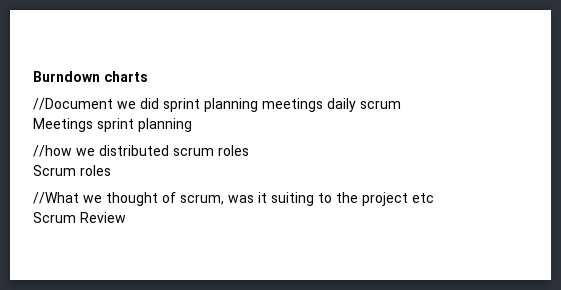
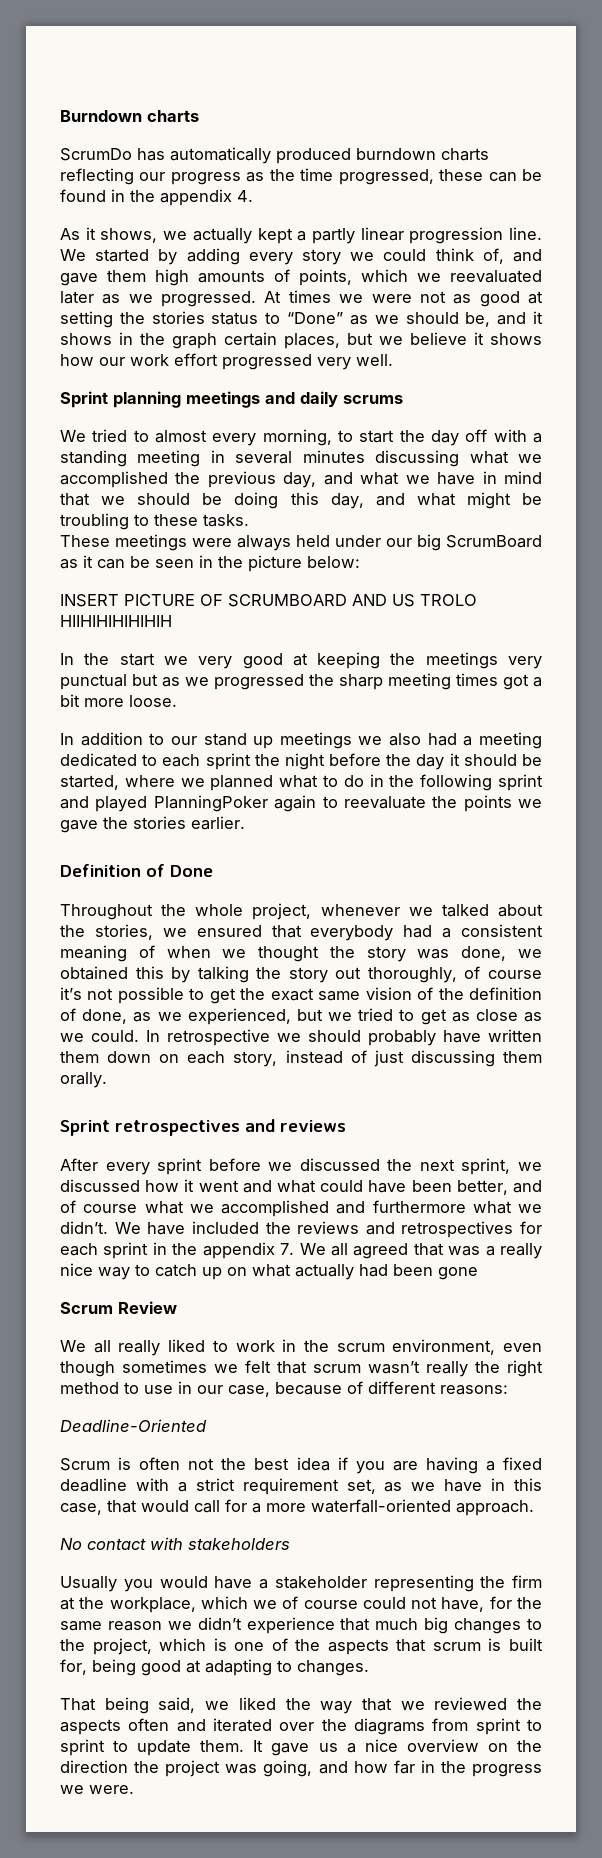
[33,98,401,112] [33,118,192,132] [33,145,249,157] [33,165,111,176] [33,192,434,206] [33,212,126,223] //Document we did sprint planning meetings daily scrum // Meetings sprint planning // //how we distributed scrum roles // Scrum roles // //What we thought of scrum, was it suiting to the project etc // Scrum Review -> [60,147,489,164] [60,168,543,185] [60,189,253,206] [60,227,542,244] [60,248,542,265] [60,269,542,286] [60,290,543,307] [60,311,543,328] [60,332,542,349] [60,353,393,370] [60,391,403,408] [60,429,542,446] [60,450,542,467] [60,471,543,488] [60,492,543,509] [60,513,249,530] [60,534,542,551] [60,555,360,572] [60,594,477,607] [60,615,172,627] [60,652,542,669] [60,673,542,690] [60,694,177,707] [60,732,542,749] [60,753,542,770] [60,774,544,791] [60,795,542,812] [60,816,245,833] [60,864,213,877] [60,903,543,920] [60,924,543,941] [60,945,542,962] [60,966,542,983] [60,987,542,1004] [60,1008,543,1025] [60,1029,542,1046] [60,1050,542,1067] [60,1072,107,1088] [60,1119,346,1136] [60,1158,542,1175] [60,1179,542,1195] [60,1200,542,1217] [60,1221,542,1238] [60,1242,543,1259] [60,1263,478,1280] [60,1301,177,1314] [60,1339,542,1356] [60,1360,543,1377] [60,1381,508,1397] [60,1419,207,1432] [60,1457,542,1474] [60,1478,542,1495] [60,1499,534,1516] [60,1537,290,1550] [60,1575,542,1592] [60,1596,542,1613] [60,1617,543,1634] [60,1638,543,1655] [60,1659,369,1676] [60,1697,542,1714] [60,1718,542,1735] [60,1739,542,1756] [60,1760,543,1777] [60,1785,134,1794] ScrumDo has automatically produced burndown charts reflecting our progress as the time progressed, these can be found in the appendix 4. // As it shows, we actually kept a partly linear progression line. We started by adding every story we could think of, and gave them high amounts of points, which we reevaluated later as we progressed. At times we were not as good at setting the stories status to “Done” as we should be, and it shows in the graph certain places, but we believe it shows how our work effort progressed very well. // Sprint planning meetings and daily scrums // We tried to almost every morning, to start the day off with a standing meeting in several minutes discussing what we accomplished the previous day, and what we have in mind that we should be doing this day, and what might be troubling to these tasks. // These meetings were always held under our big ScrumBoard as it can be seen in the picture below: // INSERT PICTURE OF SCRUMBOARD AND US TROLO HIIHIHIHIHIHIH // In the start we very good at keeping the meetings very punctual but as we progressed the sharp meeting times got a bit more loose. // In addition to our stand up meetings we also had a meeting dedicated to each sprint the night before the day it should be started, where we planned what to do in the following sprint and played PlanningPoker again to reevaluate the points we gave the stories earlier. // Definition of Done // Throughout the whole project, whenever we talked about the stories, we ensured that everybody had a consistent meaning of when we thought the story was done, we obtained this by talking the story out thoroughly, of course it’s not possible to get the exact same vision of the definition of done, as we experienced, but we tried to get as close as we could. In retrospective we should probably have written them down on each story, instead of just discussing them orally. // Sprint retrospectives and reviews // After every sprint before we discussed the next sprint, we discussed how it went and what could have been better, and of course what we accomplished and furthermore what we didn’t. We have included the reviews and retrospectives for each sprint in the appendix 7. We all agreed that was a really nice way to catch up on what actually had been gone // Scrum Review // We all really liked to work in the scrum environment, even though sometimes we felt that scrum wasn’t really the right method to use in our case, because of different reasons: // Deadline-Oriented // Scrum is often not the best idea if you are having a fixed deadline with a strict requirement set, as we have in this case, that would call for a more waterfall-oriented approach. // No contact with stakeholders // Usually you would have a stakeholder representing the firm at the workplace, which we of course could not have, for the same reason we didn’t experience that much big changes to the project, which is one of the aspects that scrum is built for, being good at adapting to changes. // That being said, we liked the way that we reviewed the aspects often and iterated over the diagrams from sprint to sprint to update them. It gave us a nice overview on the direction the project was going, and how far in the progress we were.

